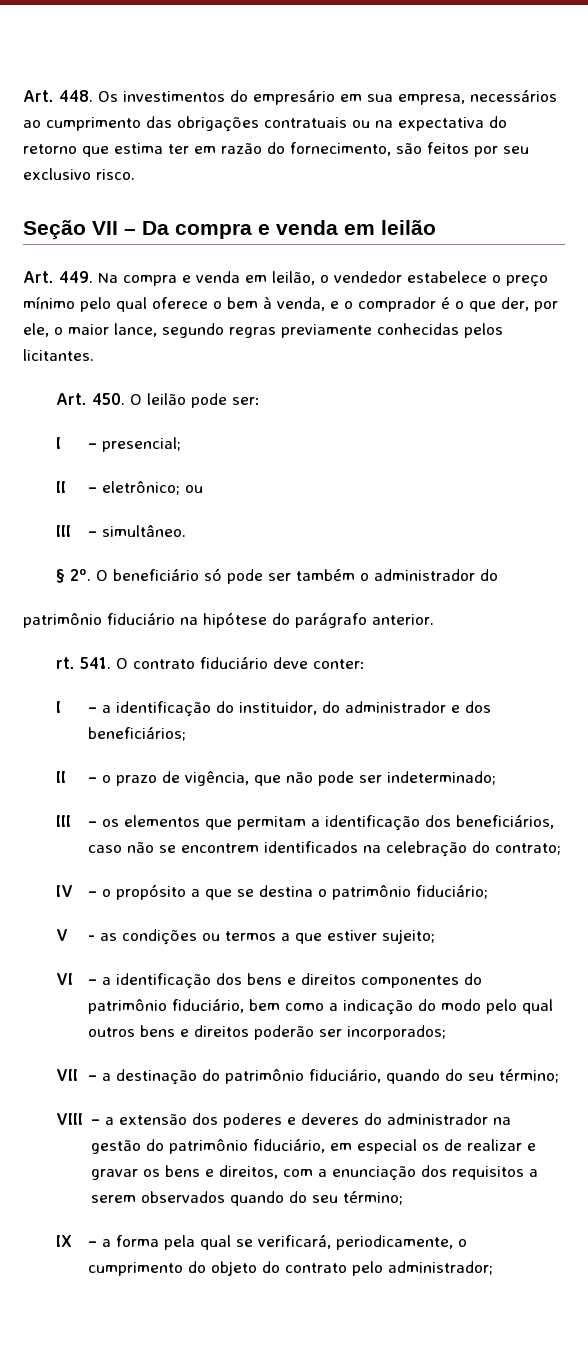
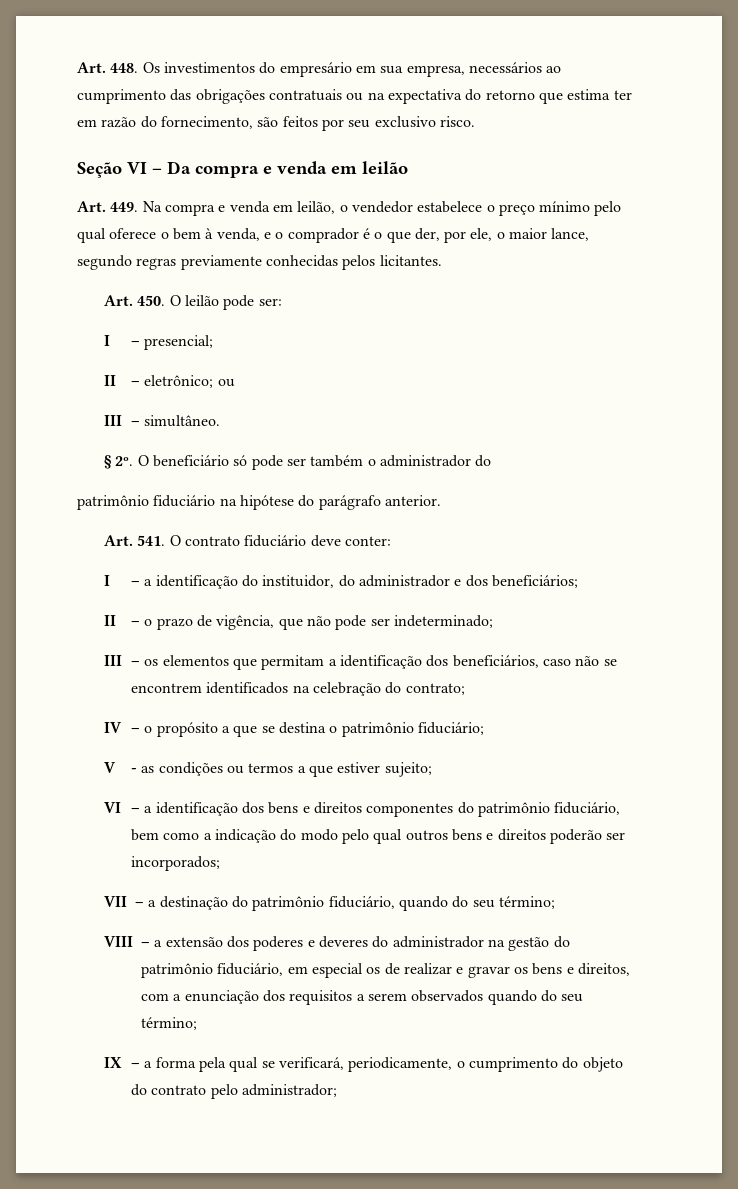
[92,221,118,235] VII -> [127,162,147,174] VI
[55,657,75,669] rt. -> [104,535,134,546] Art.

